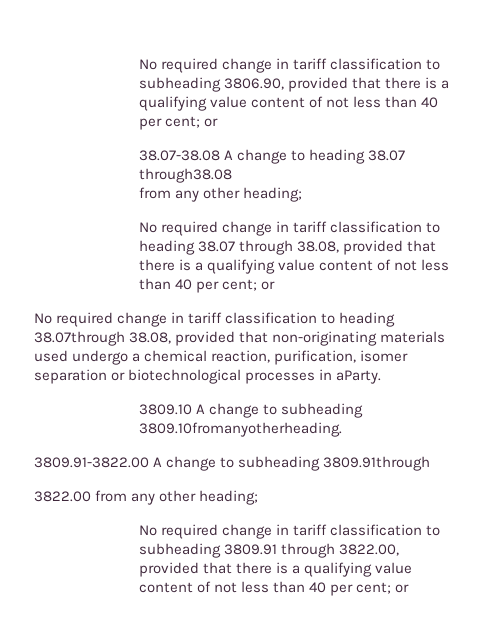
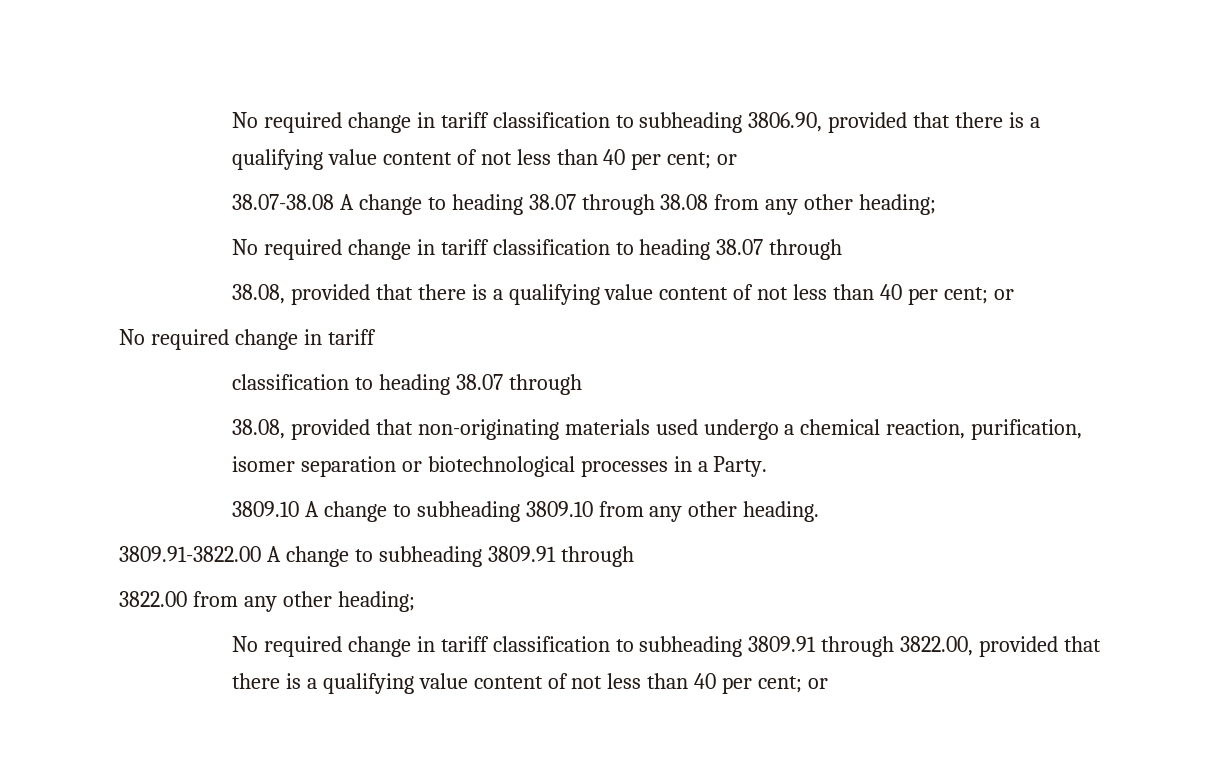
[138,168,232,183] through38.08 // -> [581,194,709,215] through 38.08
(293, 247) none -> (843, 249) //
[225,312,396,327] [34,331,125,346] classification to heading 38.07through -> [231,374,582,395] // classification to heading 38.07 through //
[336,370,382,384] aParty. -> [697,456,768,477] a Party.
[138,422,342,437] 3809.10fromanyotherheading. -> [525,501,820,522] 3809.10 from any other heading.
[323,456,431,471] 3809.91through -> [487,546,634,567] 3809.91 through

